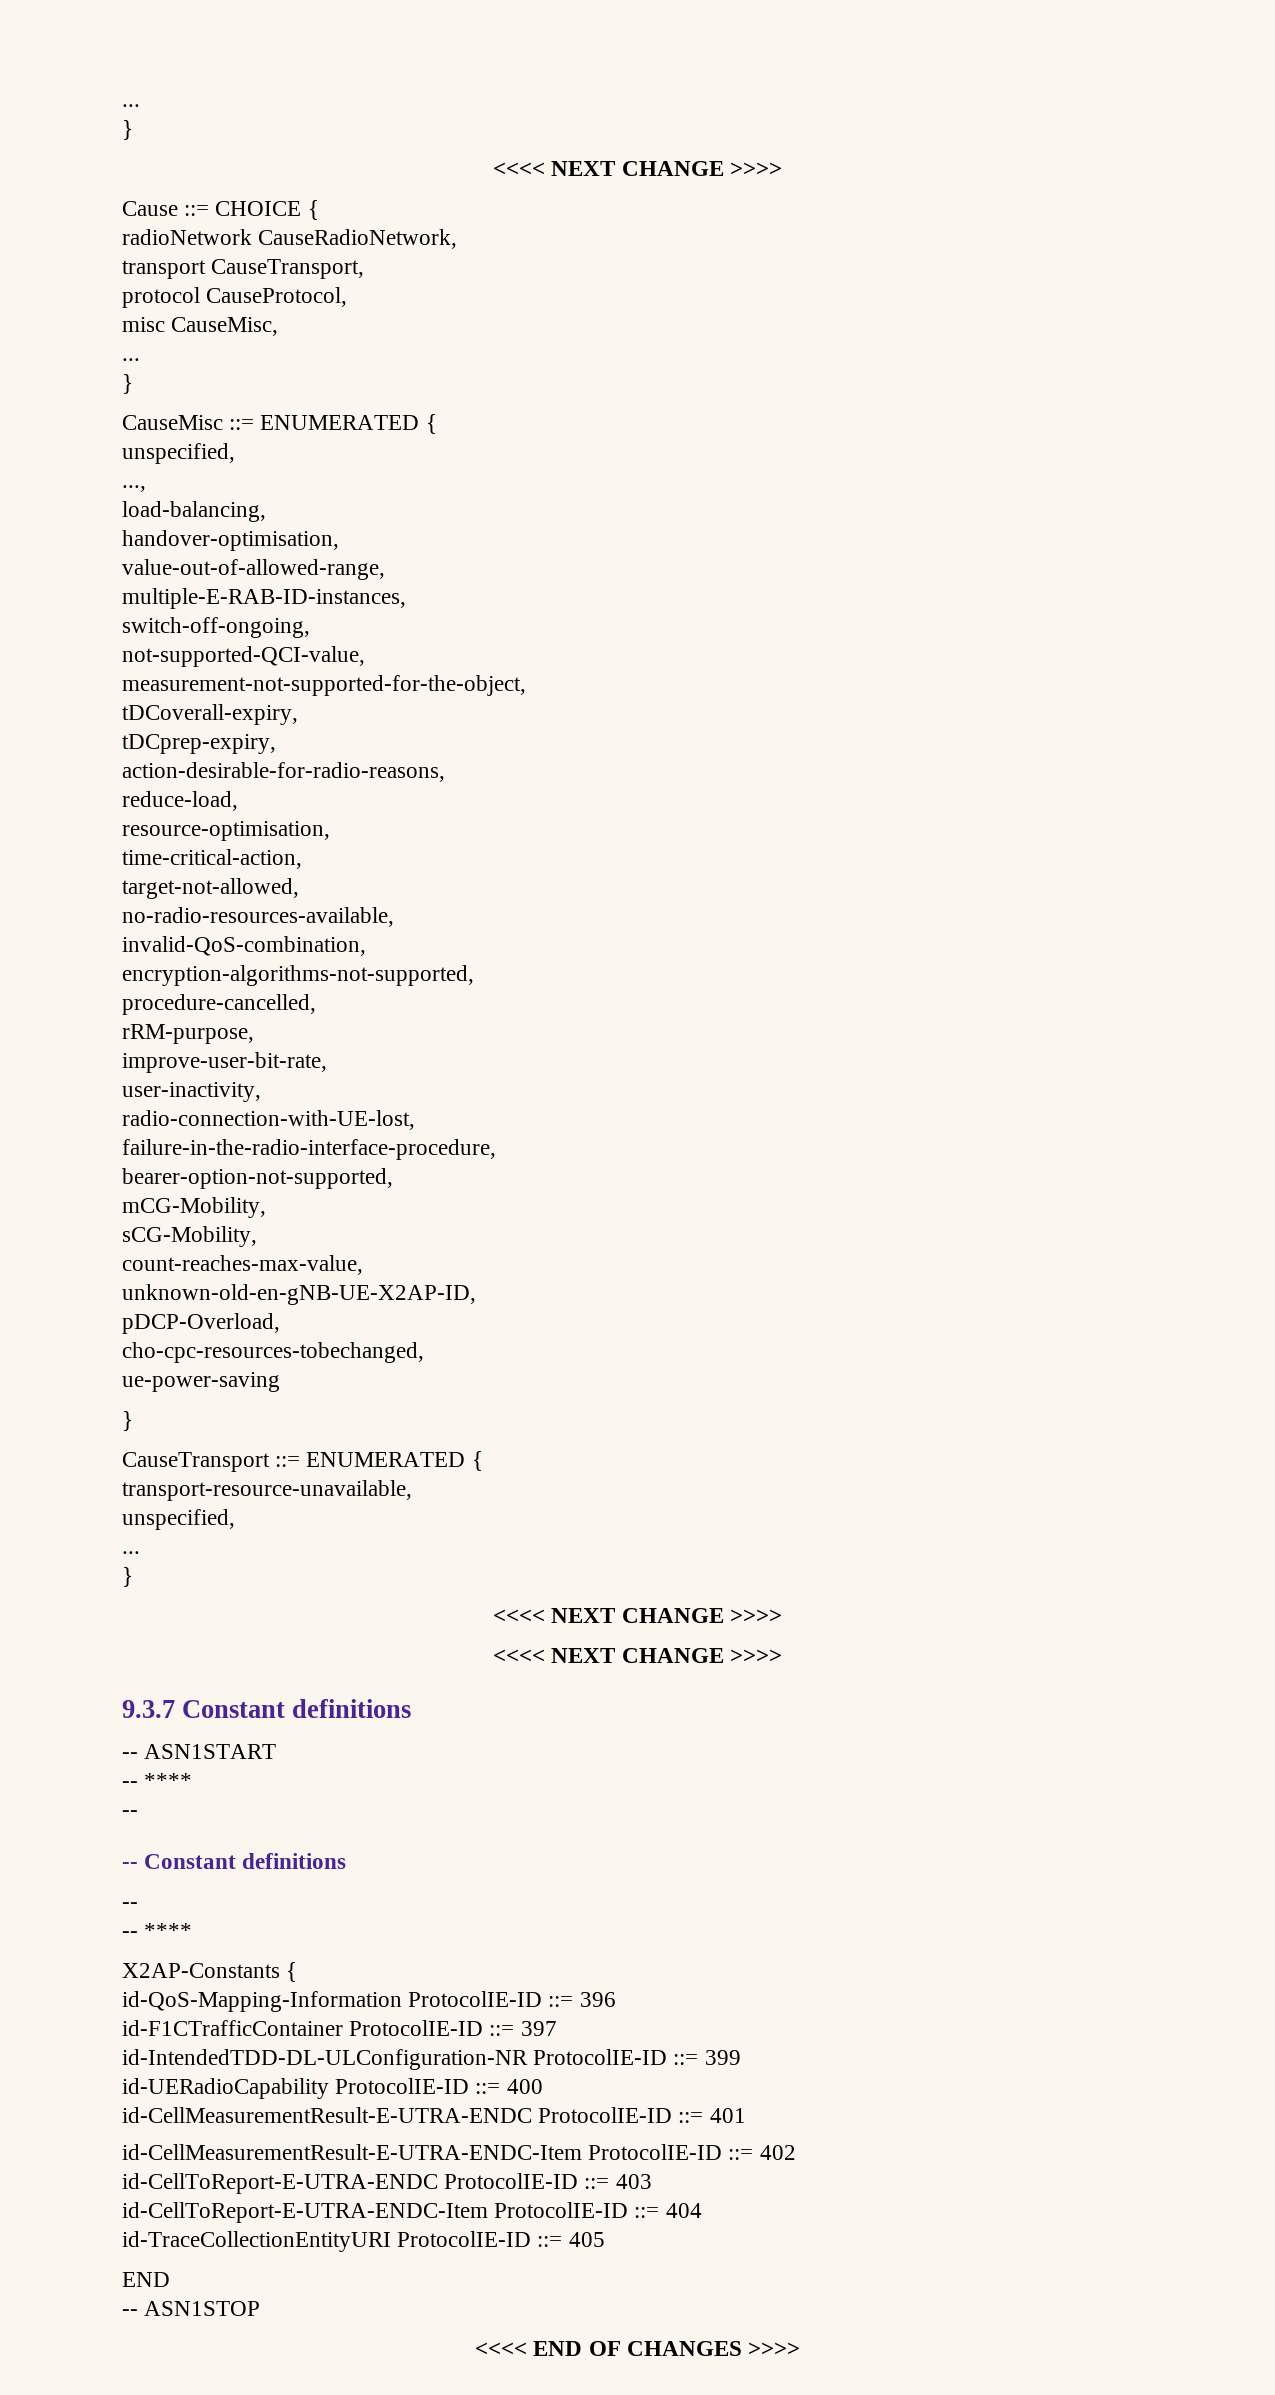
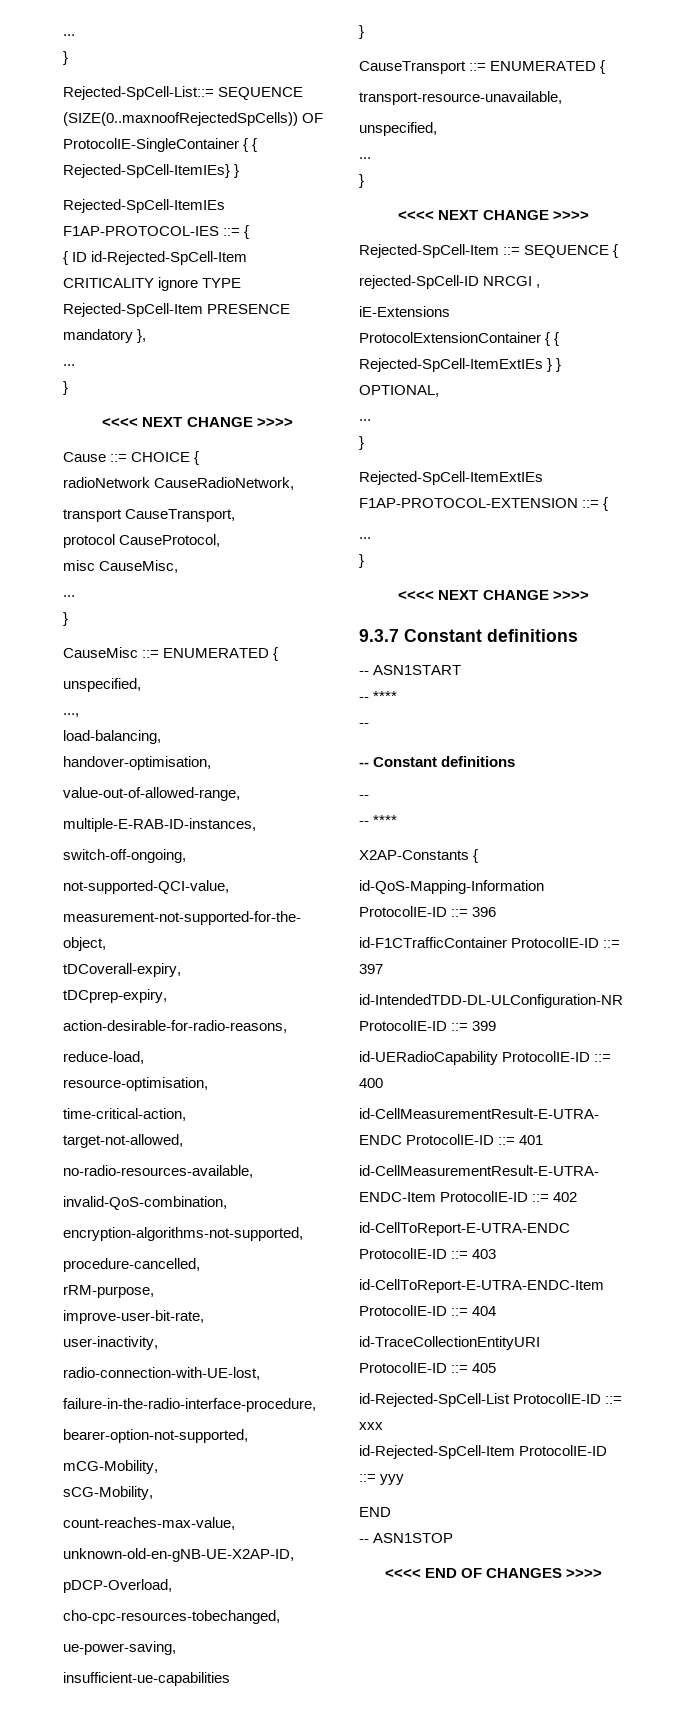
[122,104,140,107] [122,120,133,140] ... // } -> [63,34,75,36] [63,51,68,65] [63,86,304,100] [63,112,324,126] [63,138,258,152] [63,164,240,178] [63,199,225,213] [63,225,250,239] [63,251,248,265] [63,277,242,291] [63,303,291,317] [63,329,147,343] [63,364,75,366] [63,381,68,395] ... // } // Rejected-SpCell-List::= SEQUENCE (SIZE(0..maxnoofRejectedSpCells)) OF ProtocolIE-SingleContainer { { Rejected-SpCell-ItemIEs} } // Rejected-SpCell-ItemIEs F1AP-PROTOCOL-IES ::= { // { ID id-Rejected-SpCell-Item CRITICALITY ignore TYPE Rejected-SpCell-Item PRESENCE mandatory }, // ... // }
[122,1372,280,1392] ue-power-saving -> [63,1641,176,1655] [63,1672,230,1686] ue-power-saving, // insufficient-ue-capabilities
(782, 1616) none -> [359,244,619,258] [359,275,541,289] [359,306,450,317] [359,332,560,346] [359,358,562,372] [359,385,439,397] [359,419,371,421] [359,436,364,450] [359,471,543,485] [359,497,609,511] [359,537,371,539] [359,554,364,568] // Rejected-SpCell-Item ::= SEQUENCE { // rejected-SpCell-ID NRCGI , // iE-Extensions ProtocolExtensionContainer { { Rejected-SpCell-ItemExtIEs } } OPTIONAL, // ... // } // Rejected-SpCell-ItemExtIEs F1AP-PROTOCOL-EXTENSION ::= { // ... // }
(605, 2239) none -> [359,1393,623,1407] [359,1422,383,1430] [359,1445,608,1459] [359,1474,405,1485] // id-Rejected-SpCell-List ProtocolIE-ID ::= xxx // id-Rejected-SpCell-Item ProtocolIE-ID ::= yyy

